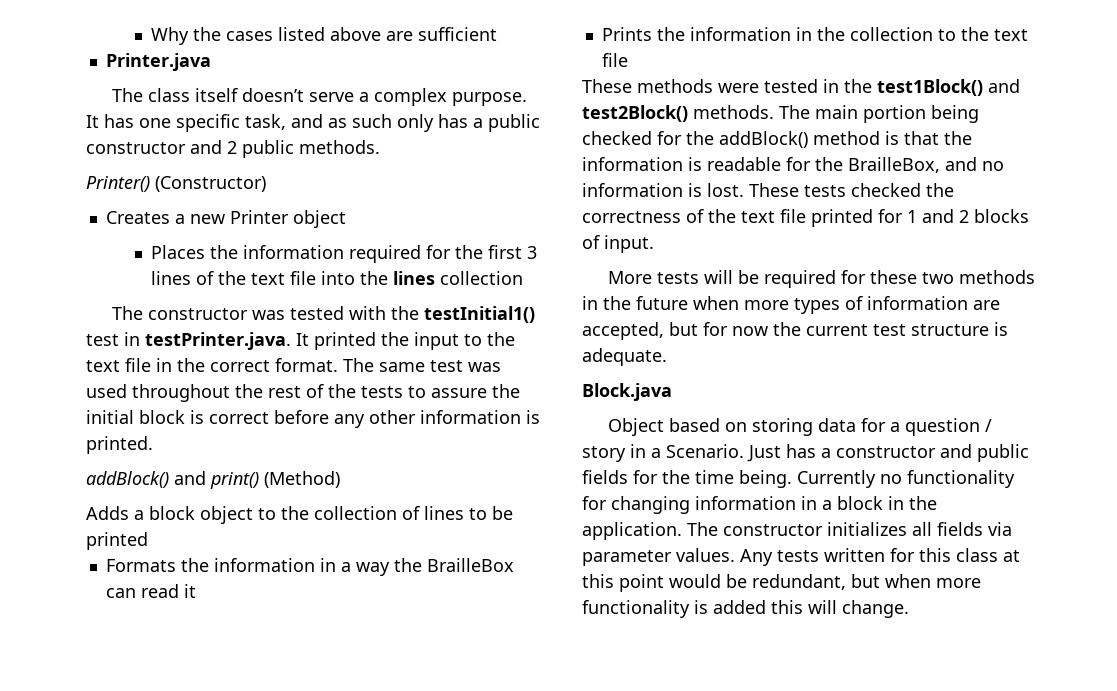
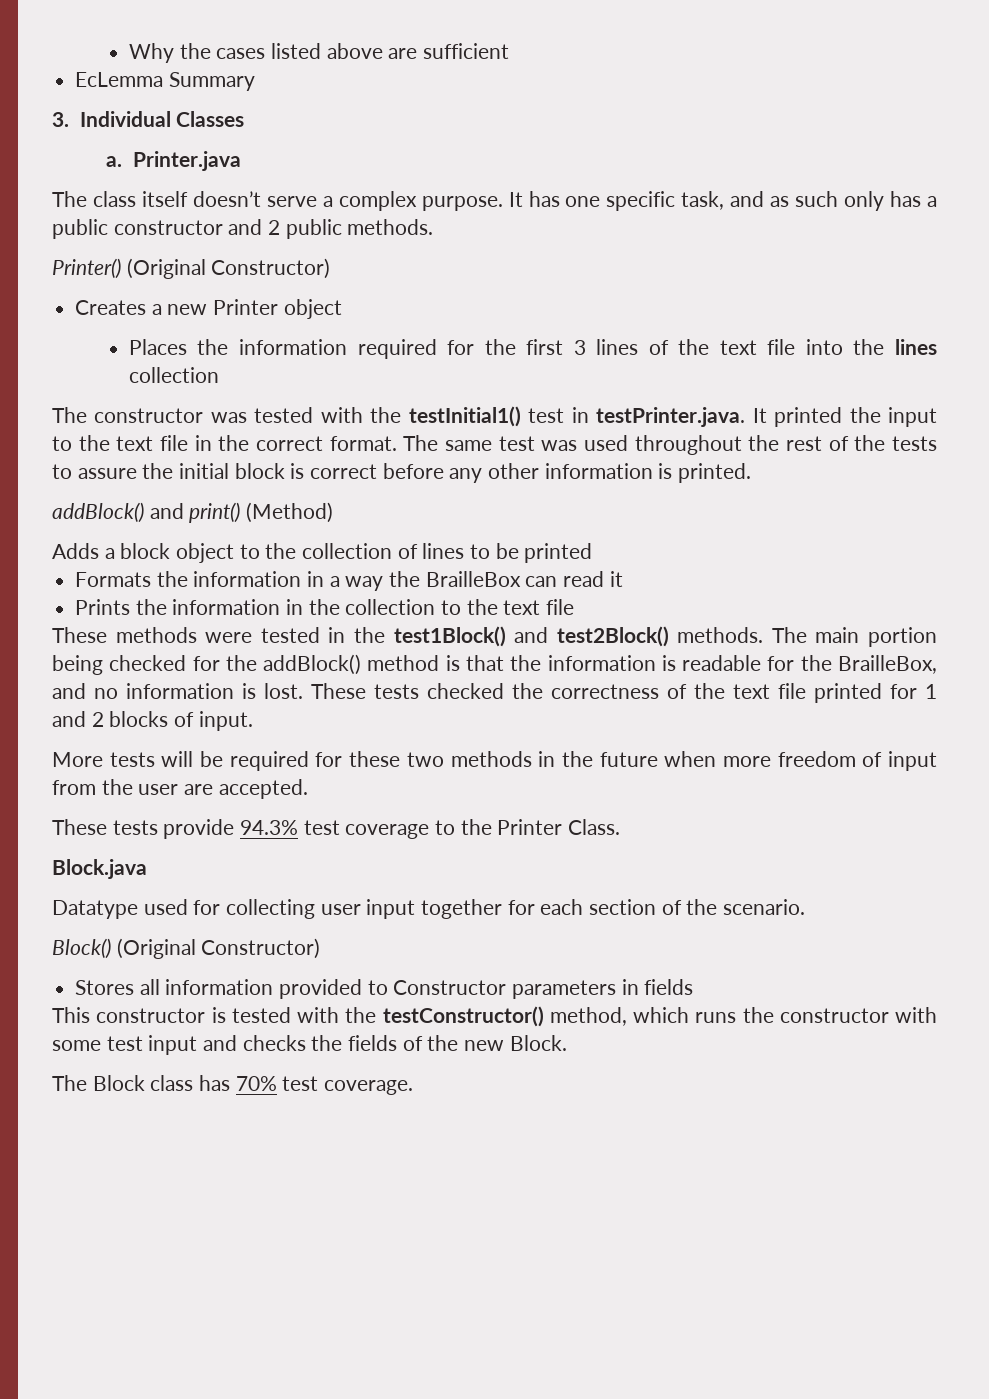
(498, 34) none -> [75,72,255,91] [52,111,245,127] [105,156,122,167] EcLemma Summary // 3. Individual Classes // a.
[155,176,266,192] (Constructor) -> [126,258,331,279] (Original Constructor)
[794,296,1000,314] [582,322,1008,340] [582,348,667,366] [582,383,672,401] [607,418,992,436] [582,444,1029,462] [582,470,1015,488] [582,496,937,514] [582,522,1012,540] [582,548,1020,566] [582,574,981,592] [582,600,909,618] types of information are accepted, but for now the current test structure is adequate. // Block.java // Object based on storing data for a question / story in a Scenario. Just has a constructor and public fields for the time being. Currently no functionality for changing information in a block in the application. The constructor initializes all fields via parameter values. Any tests written for this class at this point would be redundant, but when more functionality is added this will change. -> [777,751,937,771] [52,779,308,799] [52,819,621,839] [52,859,147,879] [52,899,806,919] [52,938,321,959] [75,979,694,999] [52,1006,937,1027] [52,1035,567,1055] [52,1075,414,1095] freedom of input from the user are accepted. // These tests provide 94.3% test coverage to the Printer Class. // Block.java // Datatype used for collecting user input together for each section of the scenario. // Block() (Original Constructor) // Stores all information provided to Constructor parameters in fields // This constructor is tested with the testConstructor() method, which runs the constructor with some test input and checks the fields of the new Block. // The Block class has 70% test coverage.

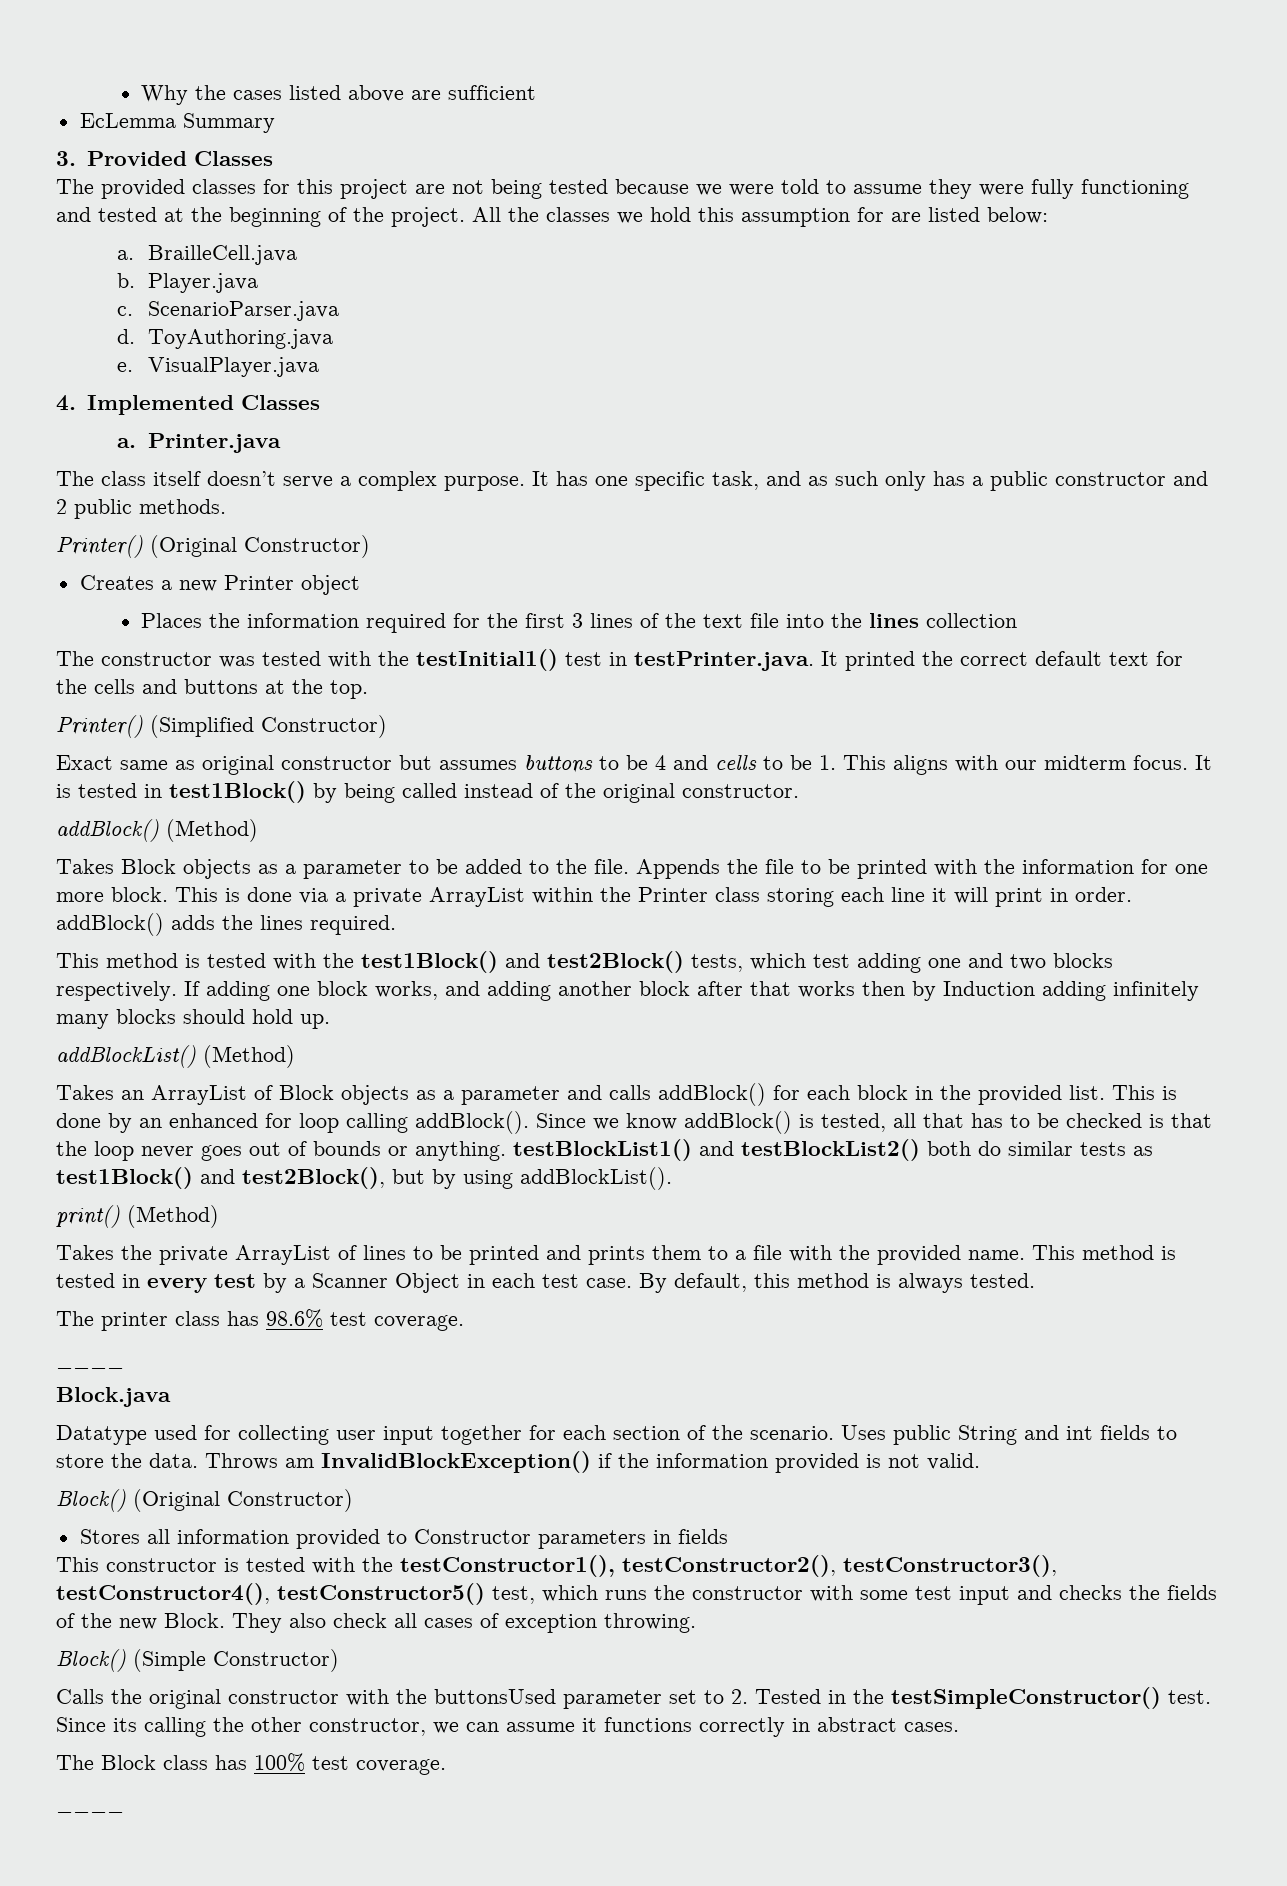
[79,111,171,127] Individual -> [86,151,273,166] [56,179,1189,199] [56,207,1048,227] [117,245,297,265] [117,273,258,293] [117,301,339,321] [117,329,333,349] [117,357,319,377] [56,395,234,415] Provided Classes // The provided classes for this project are not being tested because we were told to assume they were fully functioning and tested at the beginning of the project. All the classes we hold this assumption for are listed below: // a. BrailleCell.java // b. Player.java // c. ScenarioParser.java // d. ToyAuthoring.java // e. VisualPlayer.java // 4. Implemented
[887,407,937,427] [52,435,937,455] [52,463,752,483] [52,502,334,523] [52,543,393,563] input to the text file in the correct format. The same test was used throughout the rest of the tests to assure the initial block is correct before any other information is printed. // addBlock() and print() (Method) // Adds a block object to the collection -> [960,651,1183,666] [56,679,368,699] [56,715,387,738] [56,755,1212,775] [56,781,799,803] [56,819,258,842] [56,859,1208,879] [56,887,1132,907] [56,913,396,936] [56,951,1113,973] [56,981,1199,1001] [56,1009,330,1029] [56,1045,295,1068] [56,1083,1177,1106] [56,1111,1212,1134] [56,1139,1153,1161] [56,1167,672,1190] [56,1205,219,1228] [56,1245,331,1265] correct default text for the cells and buttons at the top. // Printer() (Simplified Constructor) // Exact same as original constructor but assumes buttons to be 4 and cells to be 1. This aligns with our midterm focus. It is tested in test1Block() by being called instead of the original constructor. // addBlock() (Method) // Takes Block objects as a parameter to be added to the file. Appends the file to be printed with the information for one more block. This is done via a private ArrayList within the Printer class storing each line it will print in order. addBlock() adds the lines required. // This method is tested with the test1Block() and test2Block() tests, which test adding one and two blocks respectively. If adding one block works, and adding another block after that works then by Induction adding infinitely many blocks should hold up. // addBlockList() (Method) // Takes an ArrayList of Block objects as a parameter and calls addBlock() for each block in the provided list. This is done by an enhanced for loop calling addBlock(). Since we know addBlock() is tested, all that has to be checked is that the loop never goes out of bounds or anything. testBlockList1() and testBlockList2() both do similar tests as test1Block() and test2Block(), but by using addBlockList(). // print() (Method) // Takes the private ArrayList
[75,571,623,591] [75,599,575,615] [52,626,937,647] [52,654,938,675] [52,683,937,703] [52,711,253,731] [52,751,937,771] [52,779,308,799] [52,819,621,839] // Formats the information in a way the BrailleBox can read it // Prints the information in the collection to the text file // These methods were tested in the test1Block() and test2Block() methods. The main portion being checked for the addBlock() method is that the information is readable for the BrailleBox, and no information is lost. These tests checked the correctness of the text file printed for 1 and 2 blocks of input. // More tests will be required for these two methods in the future when more freedom of input from the user are accepted. // These tests provide 94.3% test coverage to the Printer Class. -> [546,1245,1176,1265] [56,1273,1035,1293] [56,1309,464,1331] [56,1364,124,1369] and prints them to a file with the provided name. This method is tested in every test by a Scanner Object in each test case. By default, this method is always tested. // The printer class has 98.6% test coverage. // ____
(806, 907) none -> [841,1425,1177,1445] [56,1451,980,1473] Uses public String and int fields to store the data. Throws am InvalidBlockException() if the information provided is not valid.
[382,1006,627,1027] testConstructor() method, -> [400,1555,1057,1577] [56,1583,535,1605] testConstructor1(), testConstructor2(), testConstructor3(), testConstructor4(), testConstructor5() test,
(567, 1043) none -> [232,1613,696,1633] [56,1649,339,1672] [56,1687,1211,1709] [56,1717,959,1737] They also check all cases of exception throwing. // Block() (Simple Constructor) // Calls the original constructor with the buttonsUsed parameter set to 2. Tested in the testSimpleConstructor() test. Since its calling the other constructor, we can assume it functions correctly in abstract cases.
[235,1076,414,1095] 70% test coverage. -> [254,1753,446,1775] [56,1808,124,1813] 100% test coverage. // ____

